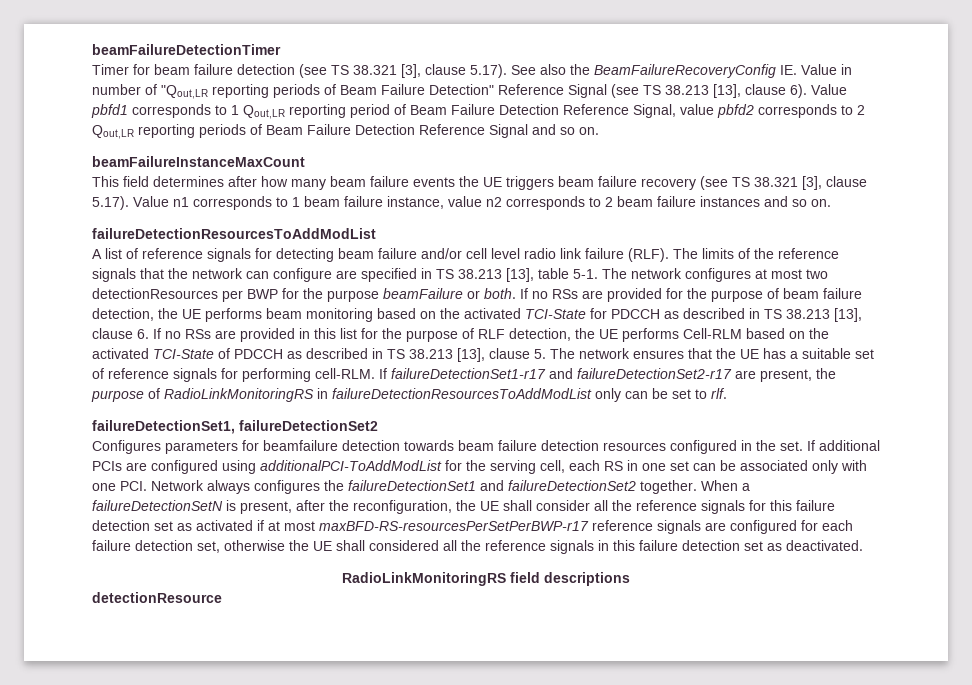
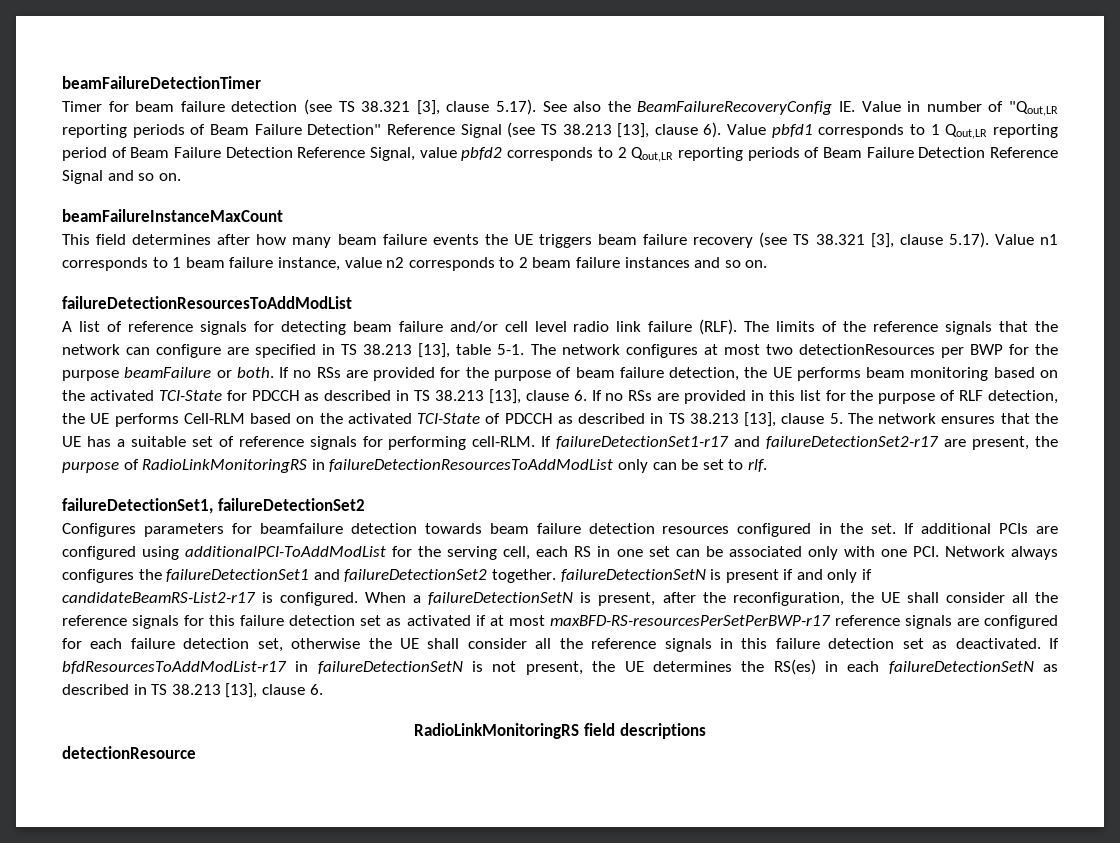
(697, 487) none -> [560,569,873,583] [62,592,359,606] failureDetectionSetN is present if and only if candidateBeamRS-List2-r17 is configured.
[369,540,439,551] considered -> [467,638,527,649] consider
(863, 545) none -> [1049,638,1060,649] [62,659,1059,675] [62,683,323,698] If bfdResourcesToAddModList-r17 in failureDetectionSetN is not present, the UE determines the RS(es) in each failureDetectionSetN as described in TS 38.213 [13], clause 6.

